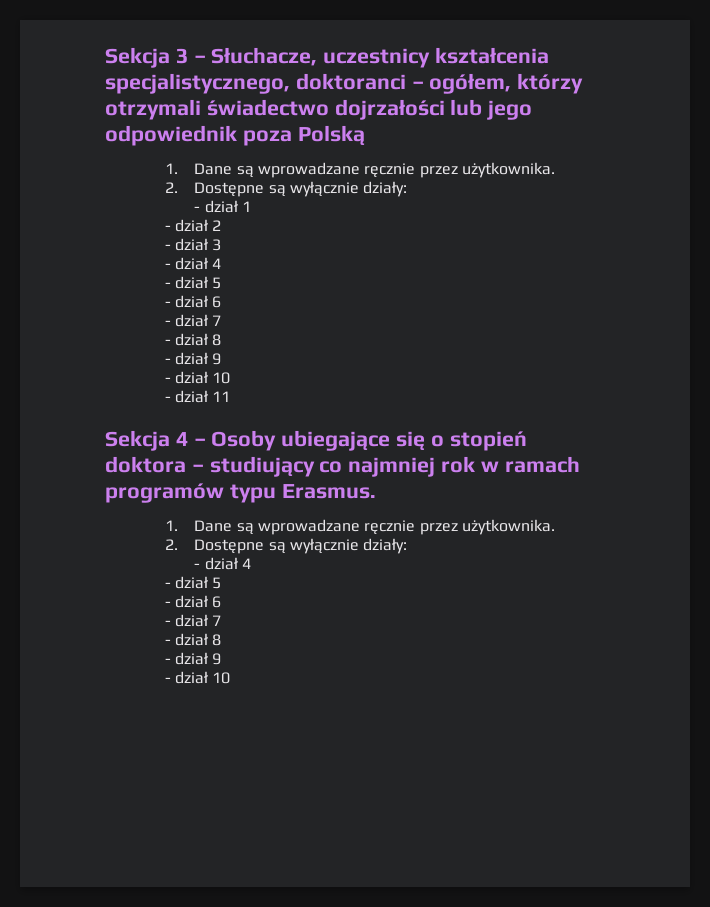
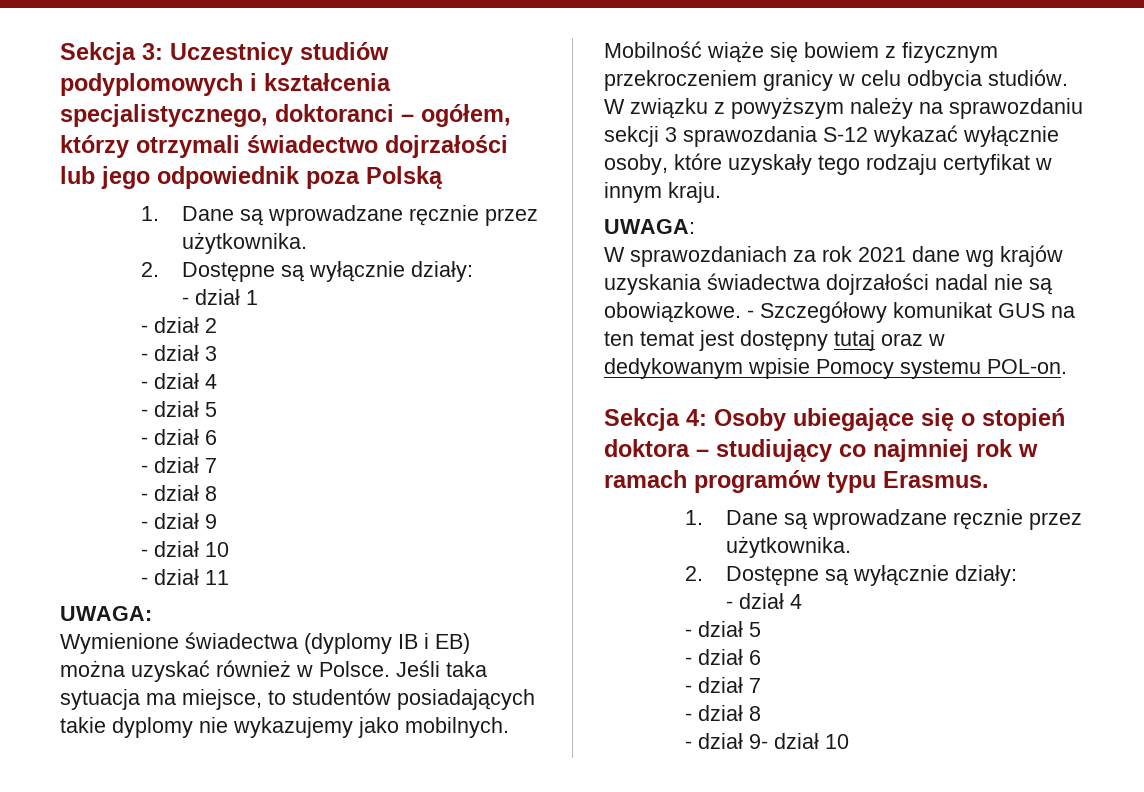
[105,47,431,68] Sekcja 3 – Słuchacze, uczestnicy -> [60,42,389,65] [60,73,257,96] Sekcja 3: Uczestnicy studiów podyplomowych i
[105,430,206,451] // Sekcja 4 – -> [60,606,152,621] [60,632,470,654] [60,660,487,682] [60,688,535,710] [60,717,509,738] [604,41,998,63] [604,69,1068,91] [604,97,1083,119] [604,125,1059,147] [604,153,1052,175] [604,182,721,203] [604,219,695,234] [604,245,1063,267] [604,273,1052,295] [604,301,1075,323] [604,330,945,351] [604,358,1067,379] [604,408,707,431] // UWAGA: // Wymienione świadectwa (dyplomy IB i EB) można uzyskać również w Polsce. Jeśli taka sytuacja ma miejsce, to studentów posiadających takie dyplomy nie wykazujemy jako mobilnych. Mobilność wiąże się bowiem z fizycznym przekroczeniem granicy w celu odbycia studiów. W związku z powyższym należy na sprawozdaniu sekcji 3 sprawozdania S-12 wykazać wyłącznie osoby, które uzyskały tego rodzaju certyfikat w innym kraju. // UWAGA: // W sprawozdaniach za rok 2021 dane wg krajów uzyskania świadectwa dojrzałości nadal nie są obowiązkowe. - Szczegółowy komunikat GUS na ten temat jest dostępny tutaj oraz w dedykowanym wpisie Pomocy systemu POL-on. // Sekcja 4:
[212,653,222,665] [164,677,171,683] 9 // - -> [749,734,769,749] 9-

